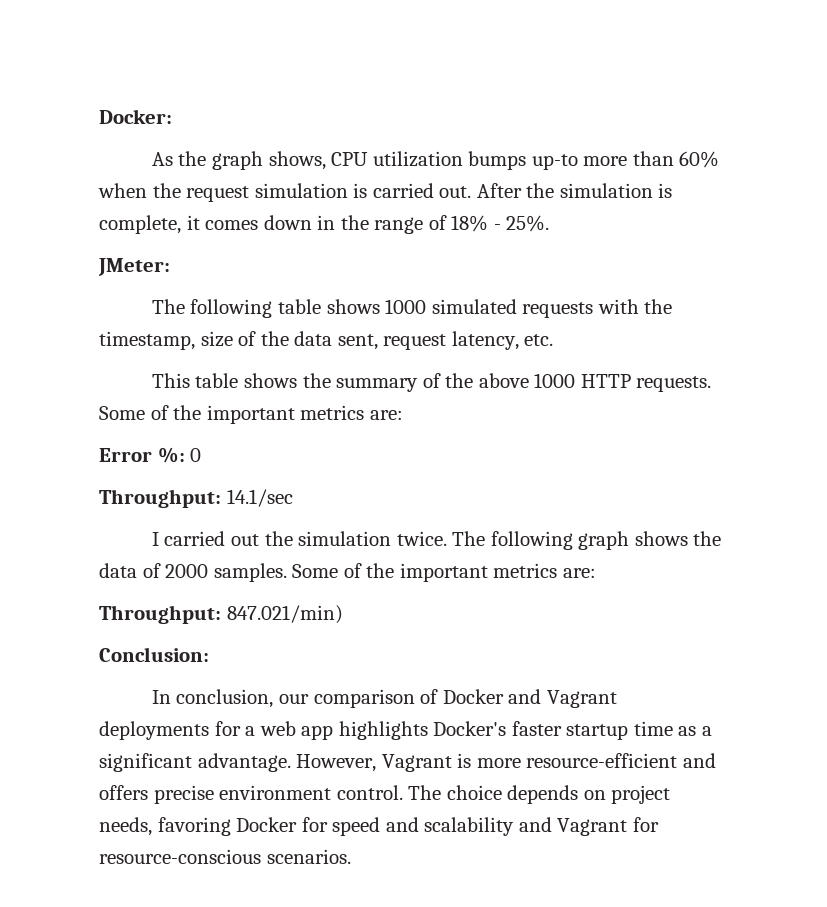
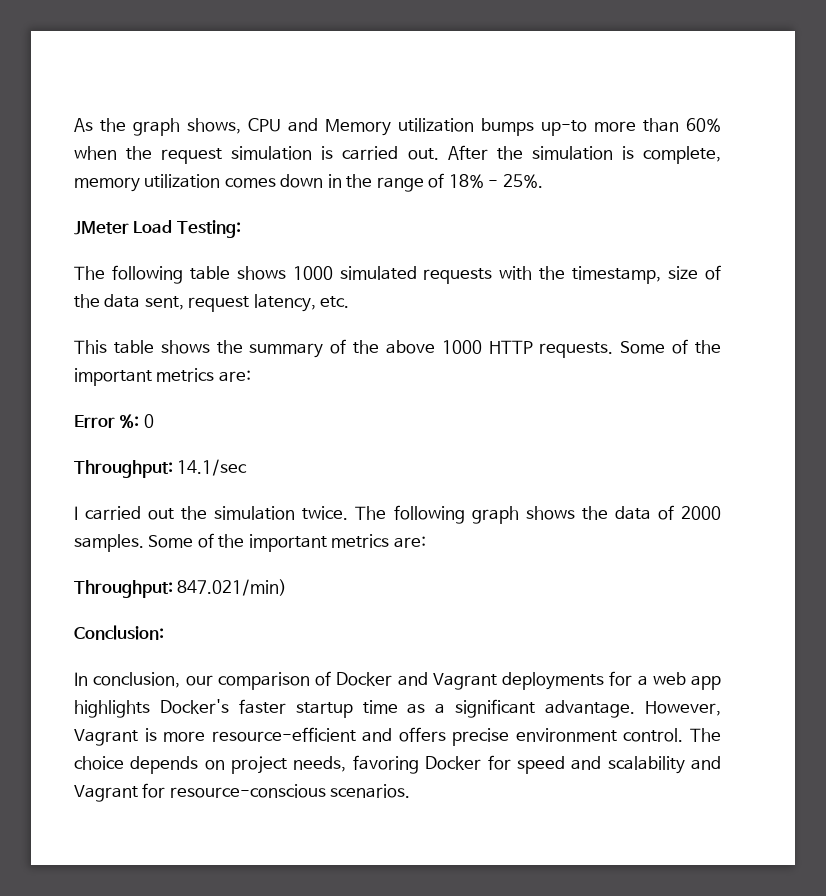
[99,109,172,124] Docker: // -> (74, 125) none
(369, 159) none -> [288,118,391,136] and Memory
[186,215,200,230] it -> [74,174,221,192] memory utilization
[98,258,170,276] JMeter: -> [74,220,241,238] JMeter Load Testing:

